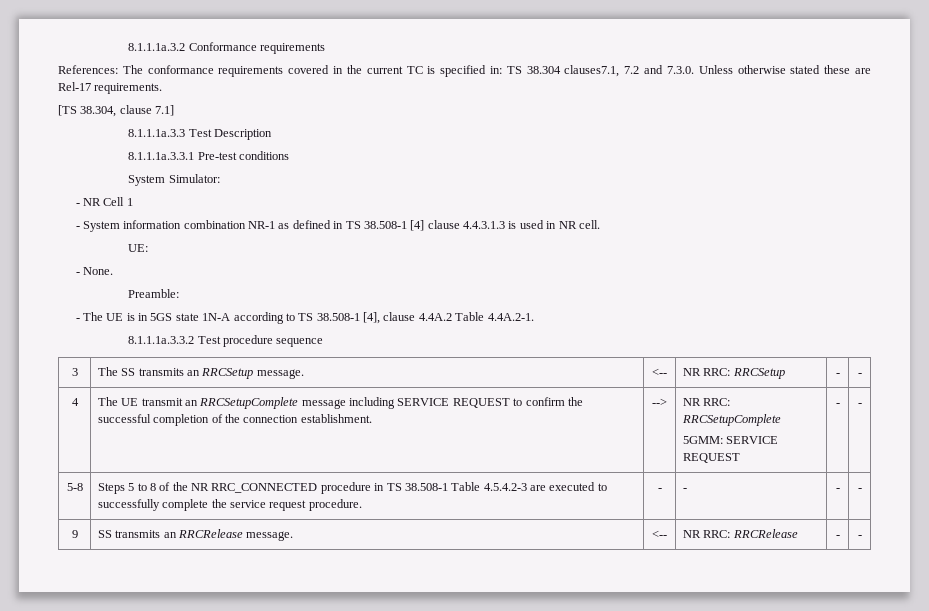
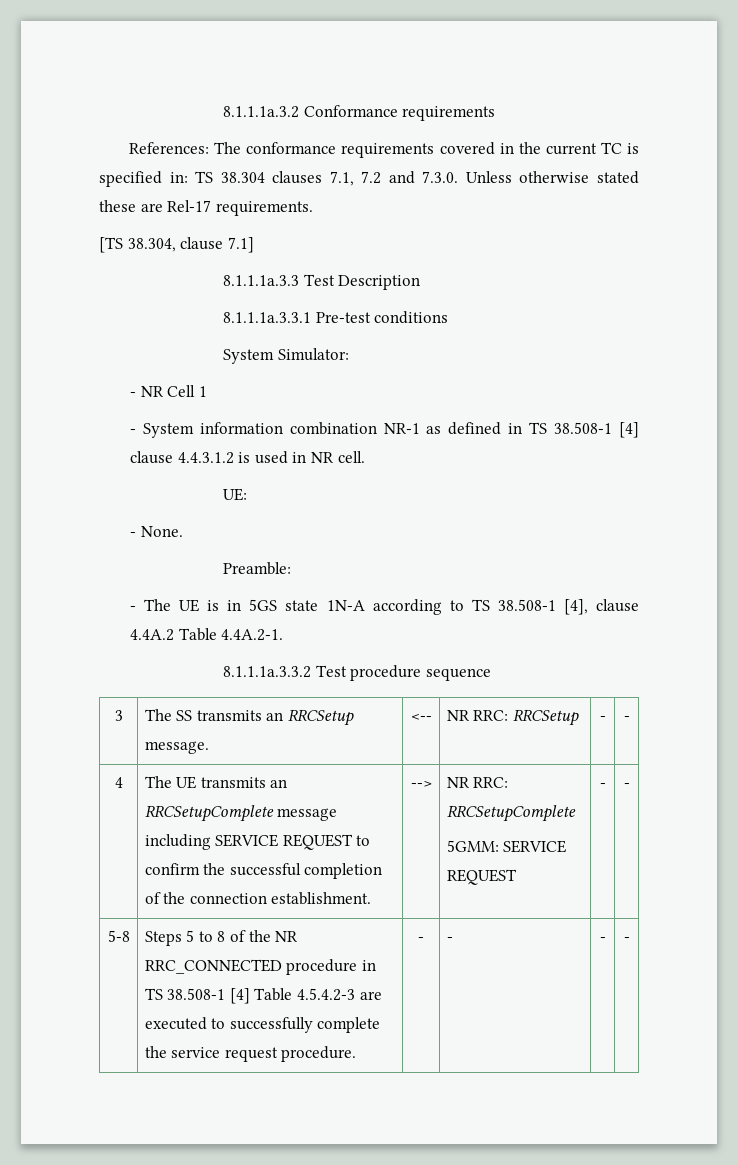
[564,65,620,77] clauses7.1, -> [272,171,354,186] clauses 7.1,
[463,221,506,229] 4.4.3.1.3 -> [177,452,234,464] 4.4.3.1.2
[141,398,183,406] transmit -> [200,777,266,788] transmits
(448, 487) none -> [229,988,250,1004] [4]
[71,530,78,538] [97,529,294,541] [652,530,667,538] [682,529,798,538] [835,535,840,538] [857,535,862,538] // 9 | SS transmits an RRCRelease message. | <-- | NR RRC: RRCRelease | - | - -> (630, 939) none

